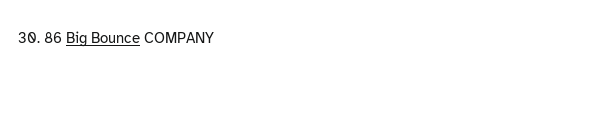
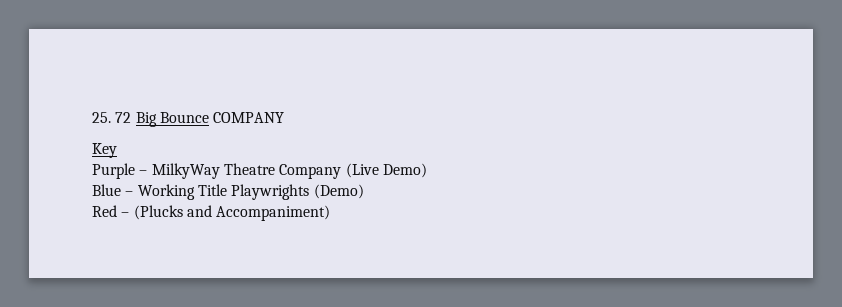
[18,32,62,43] 30. 86 -> [92,112,132,123] 25. 72
(214, 37) none -> [92,143,117,158] [92,163,427,179] [92,184,364,200] [92,205,331,221] // Key // Purple – MilkyWay Theatre Company (Live Demo) // Blue – Working Title Playwrights (Demo) // Red – (Plucks and Accompaniment)

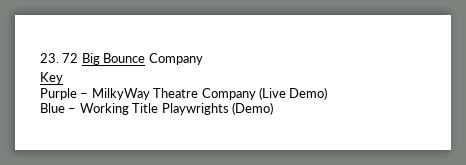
[92,112,111,123] 25. -> [40,53,59,63] 23.
[213,112,285,123] COMPANY -> [148,53,203,65] Company
[92,205,331,221] // Red – (Plucks and Accompaniment) -> (273, 108) none

